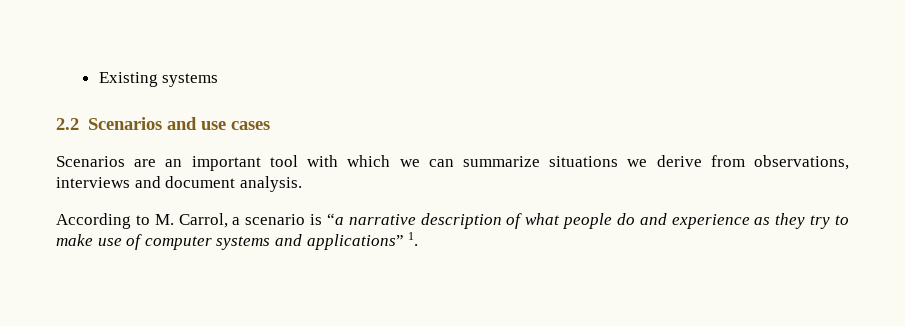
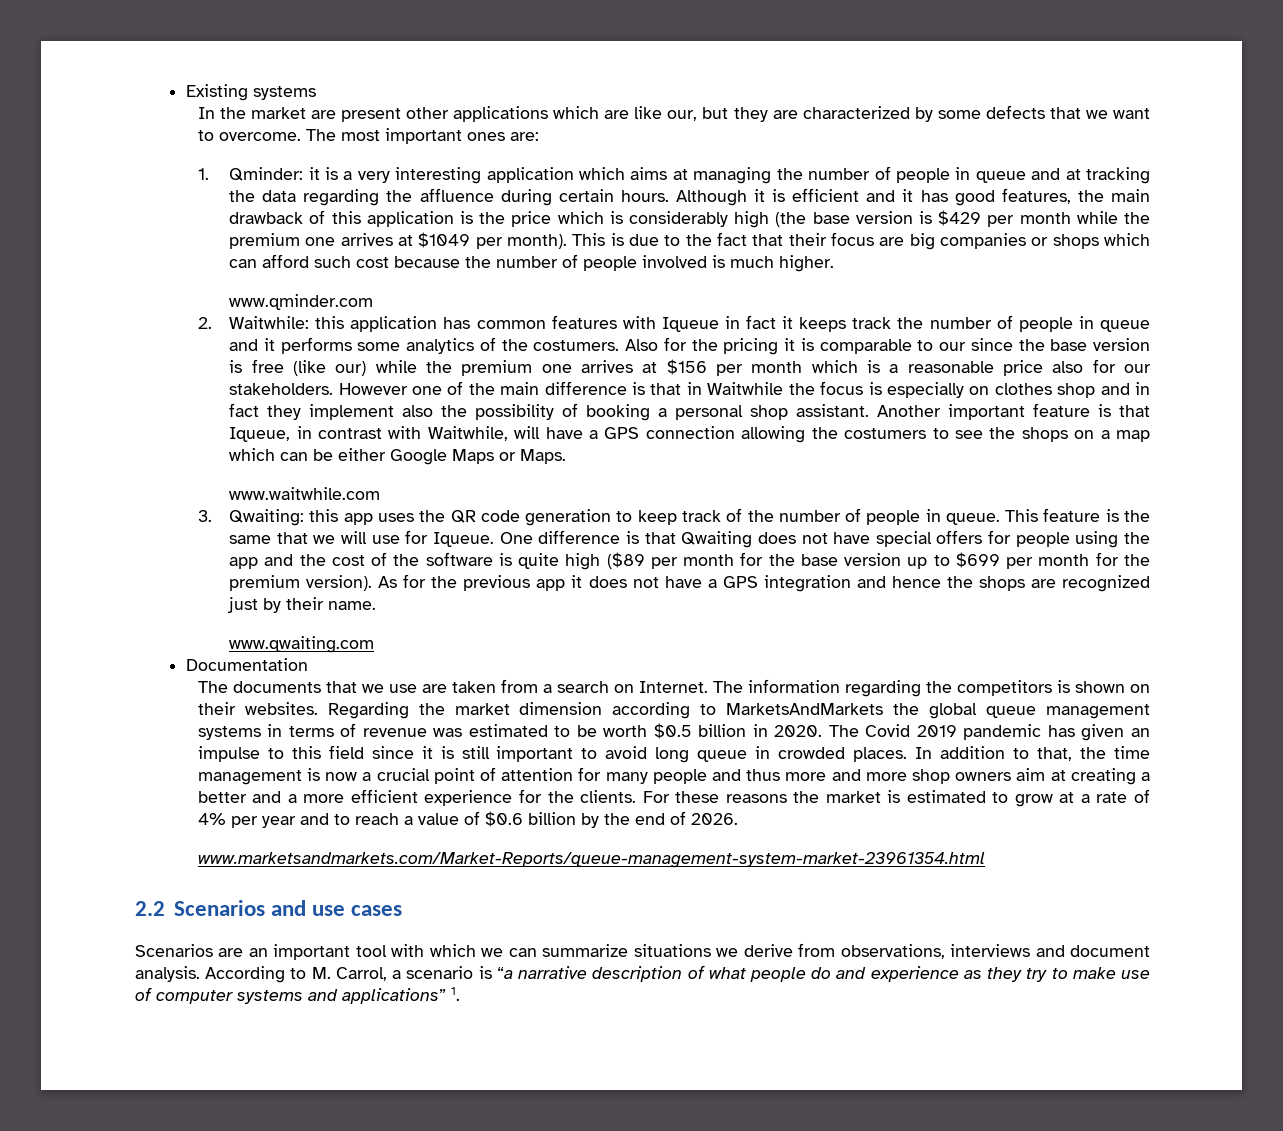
(219, 80) none -> [197,105,1150,122] [197,128,539,144] [197,166,1151,184] [229,188,1150,206] [229,210,1151,228] [229,232,1151,250] [229,254,835,272] [229,294,374,310] [197,315,1150,332] [229,337,1151,355] [229,359,1151,376] [229,381,1151,398] [229,403,1151,421] [229,426,1151,443] [229,448,567,465] [229,487,381,500] [197,508,1151,526] [229,530,1151,548] [229,552,1151,570] [229,574,1150,592] [227,597,377,613] [229,636,375,653] [185,658,308,671] [197,679,1150,697] [197,702,1151,719] [197,723,1151,741] [197,745,1151,763] [197,767,1150,785] [197,789,1151,807] [197,811,738,828] [197,852,985,868] // In the market are present other applications which are like our, but they are characterized by some defects that we want to overcome. The most important ones are: // 1. Qminder: it is a very interesting application which aims at managing the number of people in queue and at tracking the data regarding the affluence during certain hours. Although it is efficient and it has good features, the main drawback of this application is the price which is considerably high (the base version is $429 per month while the premium one arrives at $1049 per month). This is due to the fact that their focus are big companies or shops which can afford such cost because the number of people involved is much higher. // www.qminder.com // 2. Waitwhile: this application has common features with Iqueue in fact it keeps track the number of people in queue and it performs some analytics of the costumers. Also for the pricing it is comparable to our since the base version is free (like our) while the premium one arrives at $156 per month which is a reasonable price also for our stakeholders. However one of the main difference is that in Waitwhile the focus is especially on clothes shop and in fact they implement also the possibility of booking a personal shop assistant. Another important feature is that Iqueue, in contrast with Waitwhile, will have a GPS connection allowing the costumers to see the shops on a map which can be either Google Maps or Maps. // www.waitwhile.com // 3. Qwaiting: this app uses the QR code generation to keep track of the number of people in queue. This feature is the same that we will use for Iqueue. One difference is that Qwaiting does not have special offers for people using the app and the cost of the software is quite high ($89 per month for the base version up to $699 per month for the premium version). As for the previous app it does not have a GPS integration and hence the shops are recognized just by their name. // www.qwaiting.com // Documentation // The documents that we use are taken from a search on Internet. The information regarding the competitors is shown on their websites. Regarding the market dimension according to MarketsAndMarkets the global queue management systems in terms of revenue was estimated to be worth $0.5 billion in 2020. The Covid 2019 pandemic has given an impulse to this field since it is still important to avoid long queue in crowded places. In addition to that, the time management is now a crucial point of attention for many people and thus more and more shop owners aim at creating a better and a more efficient experience for the clients. For these reasons the market is estimated to grow at a rate of 4% per year and to reach a value of $0.6 billion by the end of 2026. // www.marketsandmarkets.com/Market-Reports/queue-management-system-market-23961354.html
(302, 184) // -> (200, 974) none

